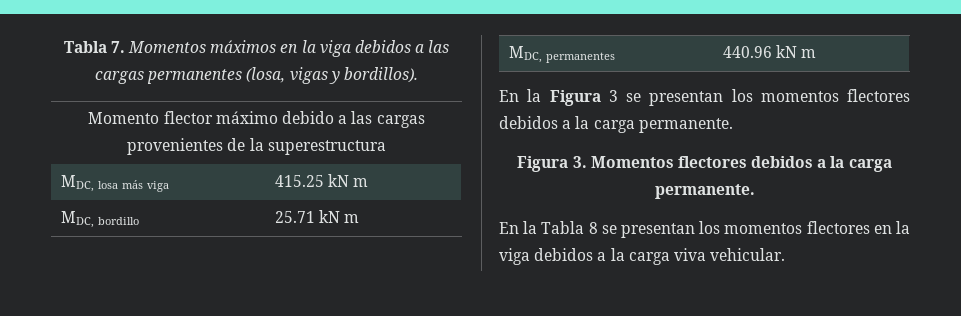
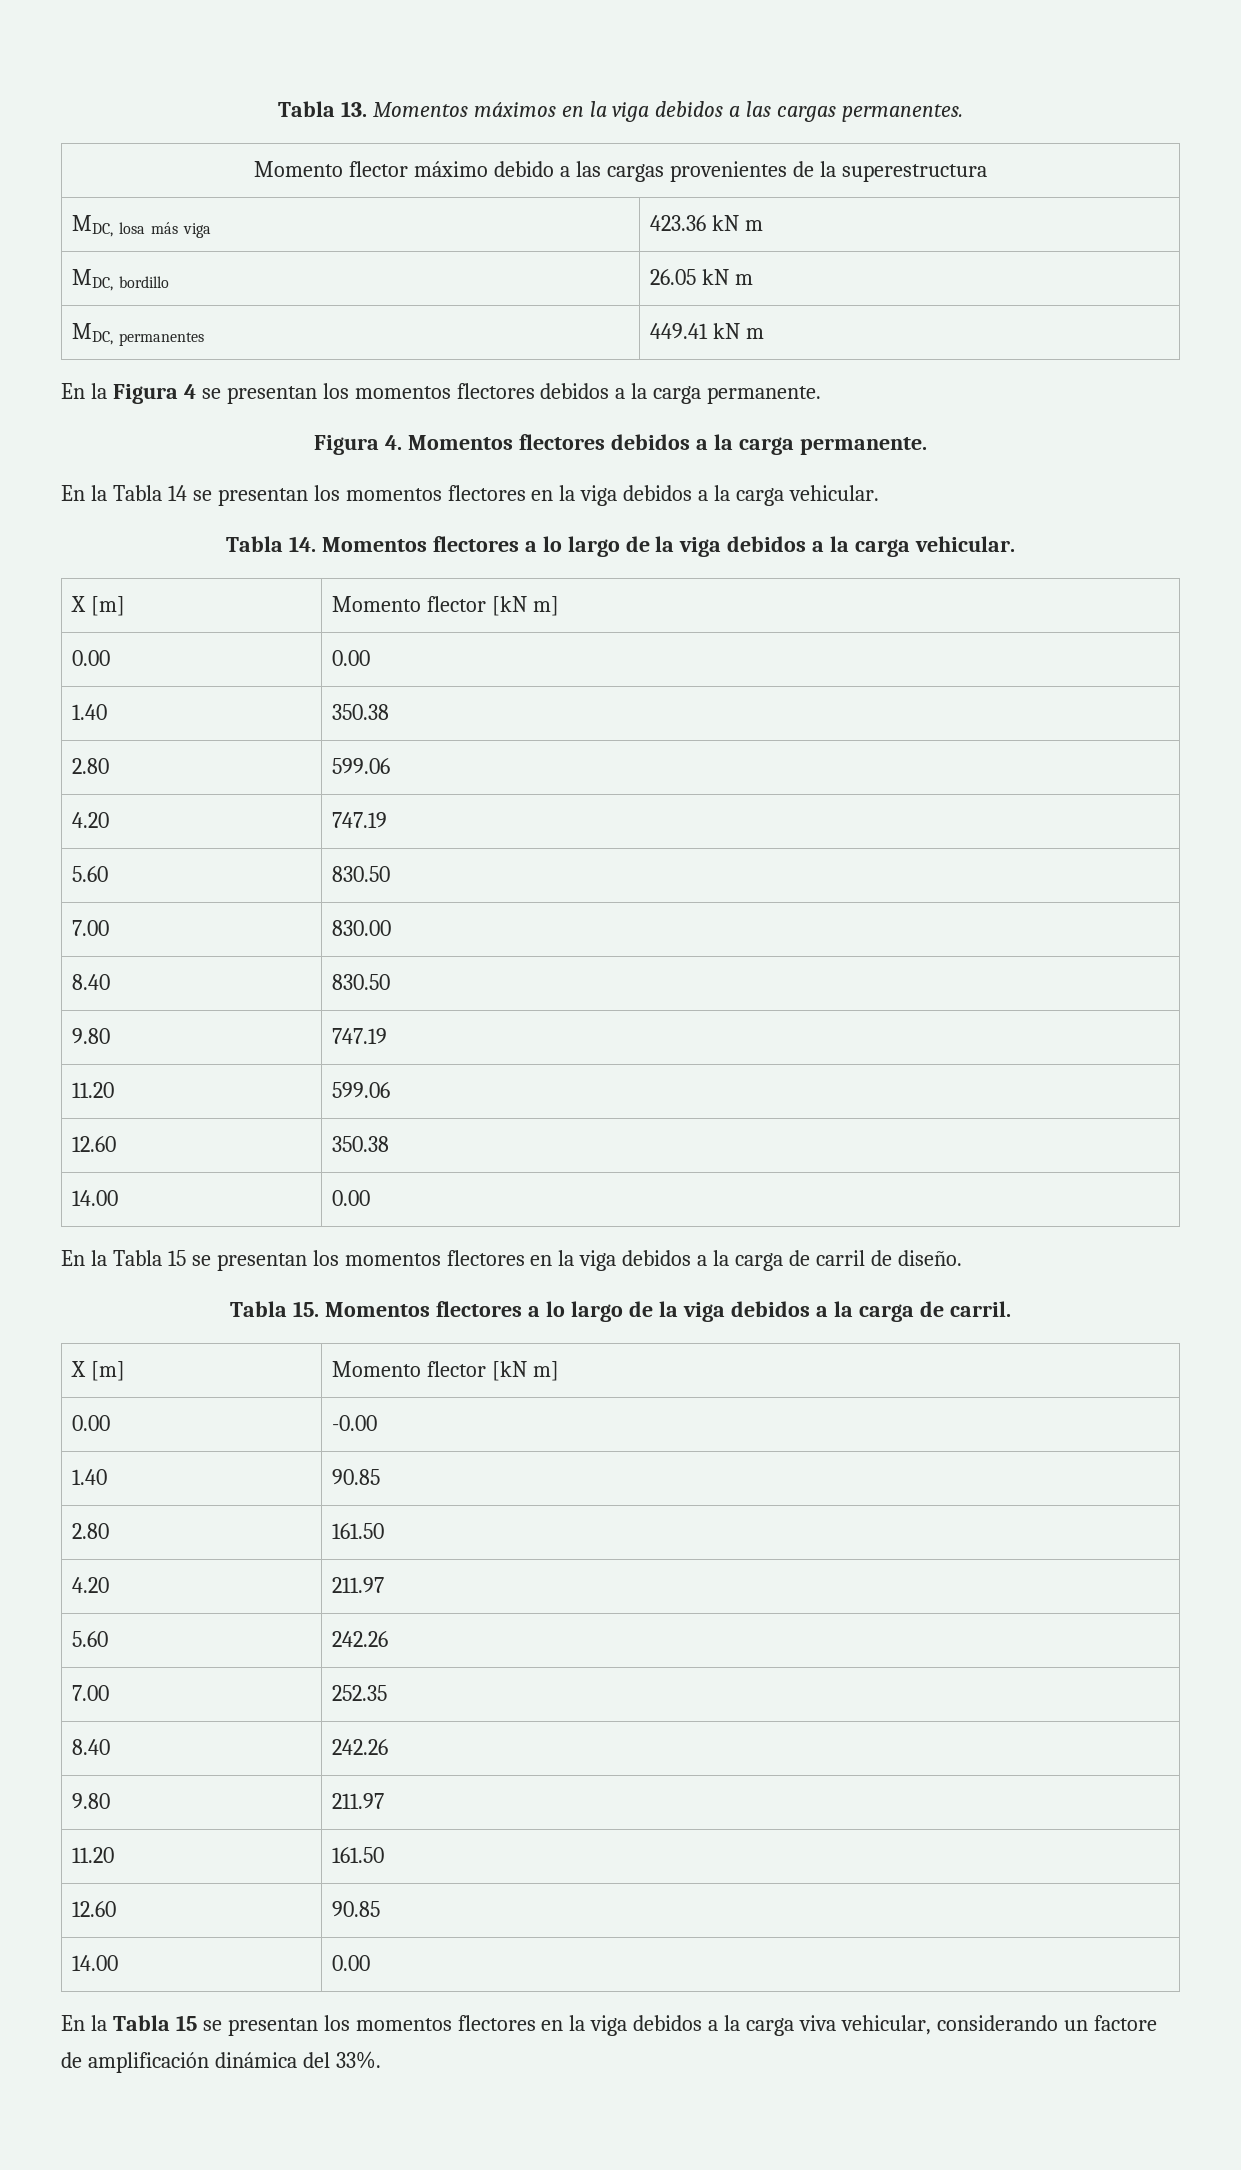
[63,41,125,53] Tabla 7. -> [277,101,367,117] Tabla 13.
[147,67,418,84] permanentes (losa, vigas y bordillos). -> [842,104,964,122] permanentes.
[274,175,324,187] 415.25 -> [649,215,706,231] 423.36
[274,211,315,223] 25.71 -> [649,269,696,285] 26.05
[722,46,772,58] 440.96 -> [649,323,708,339] 449.41
[608,90,618,102] 3 -> [183,384,196,399] 4
[572,156,587,168] 3. -> [385,435,403,450] 4.
[588,222,598,234] 8 -> [167,485,880,506] [225,536,1016,557] [70,596,125,616] [331,596,559,616] [71,650,110,666] [331,650,370,666] [71,704,107,720] [331,704,389,720] [71,758,109,774] [331,758,390,774] [71,812,109,828] [331,812,387,828] [71,866,108,882] [331,866,390,882] [71,920,109,936] [331,920,391,936] [71,974,110,990] [331,974,390,990] [71,1028,110,1044] [331,1028,387,1044] [71,1082,114,1098] [331,1082,390,1098] [71,1136,116,1152] [331,1136,389,1152] [71,1190,118,1206] [331,1190,370,1206] [61,1250,962,1271] [230,1301,1011,1322] [70,1361,125,1381] [331,1361,559,1381] [71,1415,110,1431] [331,1415,377,1431] [71,1469,107,1485] [331,1469,380,1485] [71,1523,109,1539] [331,1523,384,1539] [71,1577,109,1593] [331,1577,384,1593] [71,1631,108,1647] [331,1631,388,1647] [71,1685,109,1701] [331,1685,387,1701] [71,1739,110,1755] [331,1739,388,1755] [71,1793,110,1809] [331,1793,384,1809] [71,1847,114,1863] [331,1847,384,1863] [71,1901,116,1917] [331,1901,380,1917] [71,1955,118,1971] [331,1955,370,1971] [61,2015,197,2031] 14 se presentan los momentos flectores en la viga debidos a la carga vehicular. // Tabla 14. Momentos flectores a lo largo de la viga debidos a la carga vehicular. // X [m] | Momento flector [kN m] // 0.00 | 0.00 // 1.40 | 350.38 // 2.80 | 599.06 // 4.20 | 747.19 // 5.60 | 830.50 // 7.00 | 830.00 // 8.40 | 830.50 // 9.80 | 747.19 // 11.20 | 599.06 // 12.60 | 350.38 // 14.00 | 0.00 // En la Tabla 15 se presentan los momentos flectores en la viga debidos a la carga de carril de diseño. // Tabla 15. Momentos flectores a lo largo de la viga debidos a la carga de carril. // X [m] | Momento flector [kN m] // 0.00 | -0.00 // 1.40 | 90.85 // 2.80 | 161.50 // 4.20 | 211.97 // 5.60 | 242.26 // 7.00 | 252.35 // 8.40 | 242.26 // 9.80 | 211.97 // 11.20 | 161.50 // 12.60 | 90.85 // 14.00 | 0.00 // En la Tabla 15
[710,248,786,261] vehicular. -> [840,2015,1157,2035] [61,2051,381,2073] vehicular, considerando un factore de amplificación dinámica del 33%.

